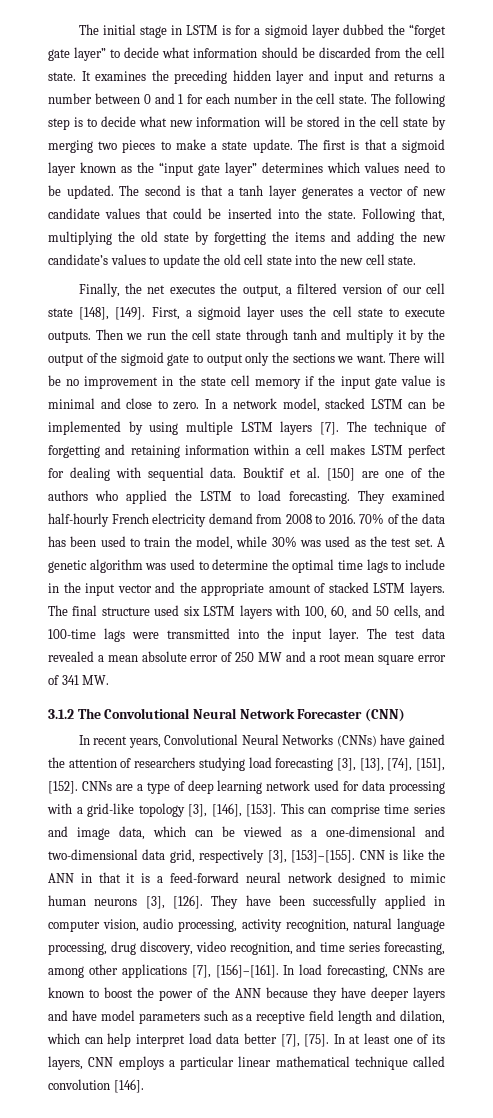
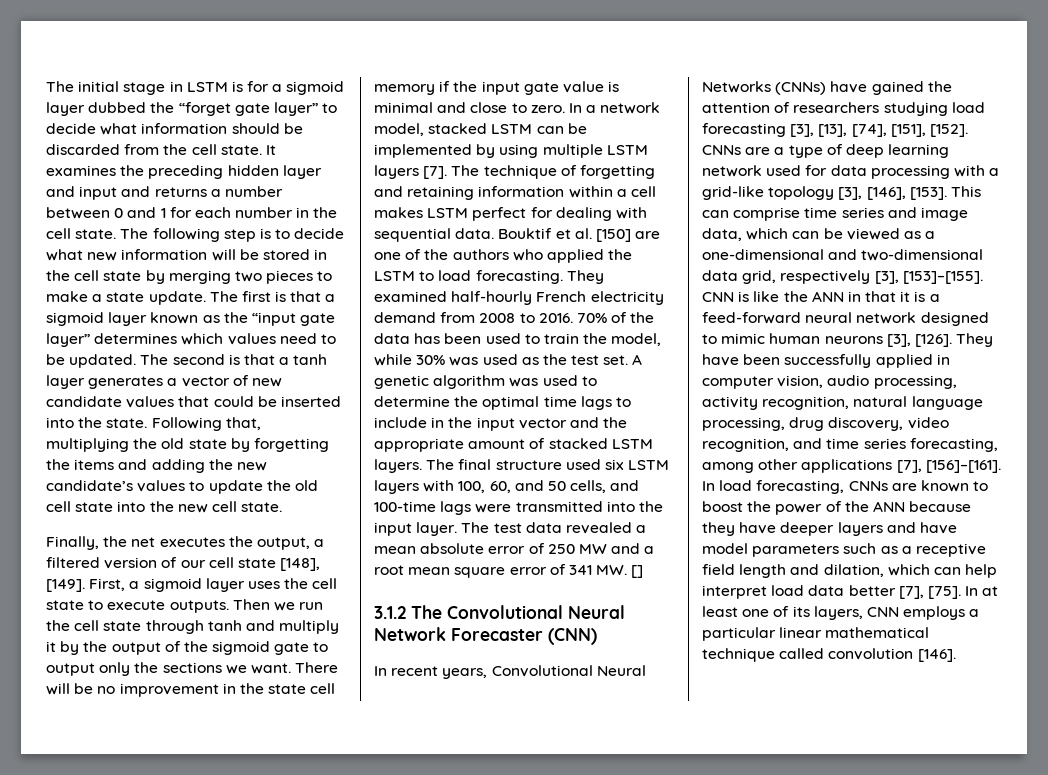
(110, 680) none -> [631,565,644,578] []

